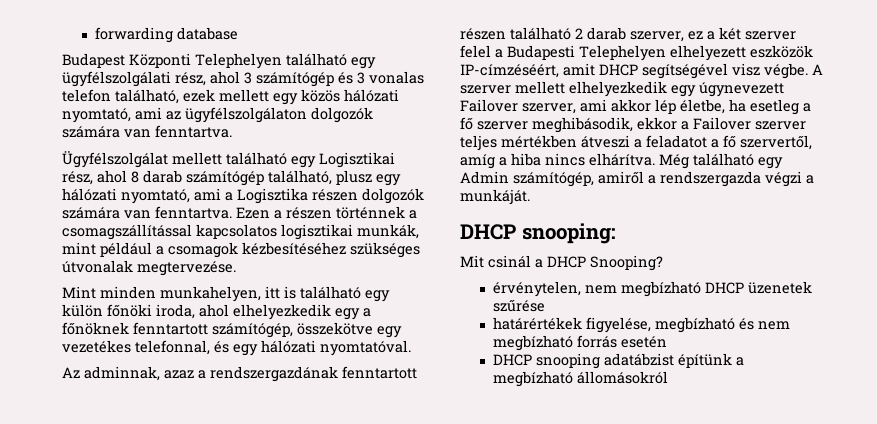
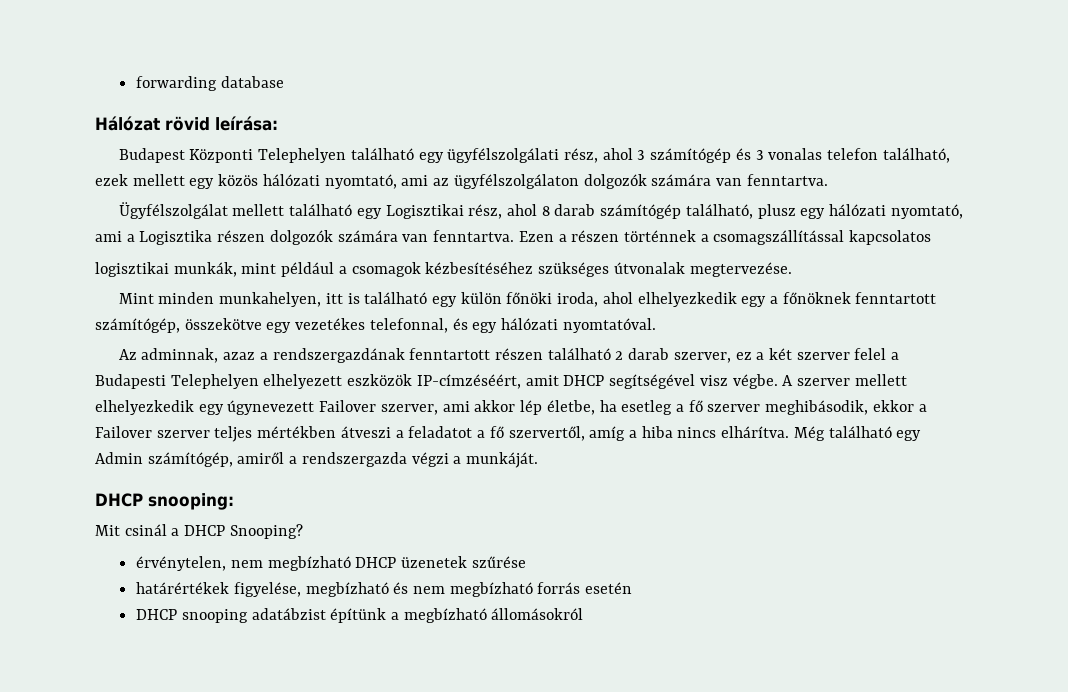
(238, 33) none -> [95,116,278,131] // Hálózat rövid leírása:
(277, 231) none -> (932, 237) //

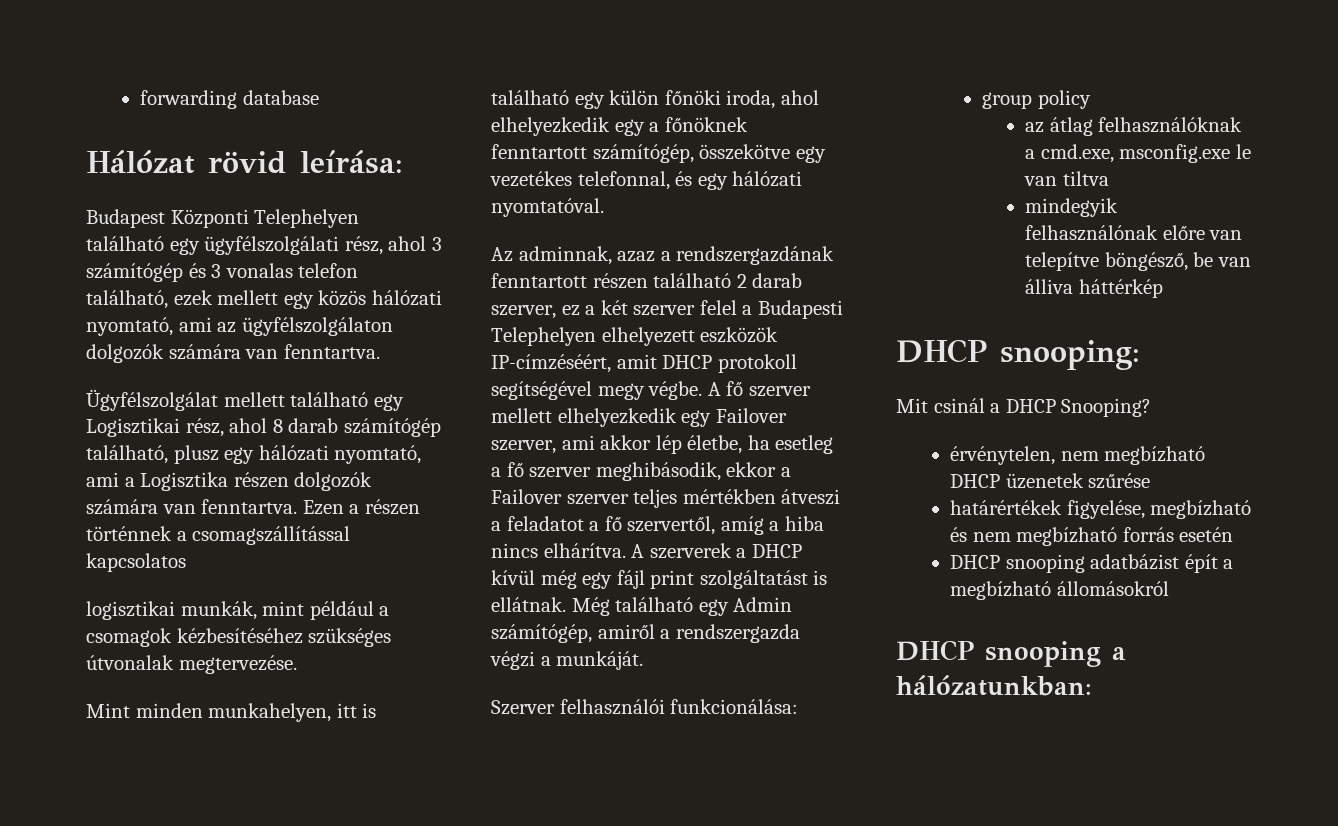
[609,374,728,389] segítségével visz -> [717,354,797,373] [491,381,645,400] protokoll segítségével megy
(794, 380) none -> [726,381,744,396] fő
[227,400,315,415] úgynevezett -> (712, 418) none
(790, 432) none -> [631,543,802,559] [491,570,828,589] [491,597,566,612] A szerverek a DHCP kívül még egy fájl print szolgáltatást is ellátnak.
(539, 460) none -> [491,699,799,715] [982,90,1091,109] [1025,117,1243,136] [1025,144,1251,163] [1024,171,1109,186] [1025,198,1119,217] [1025,225,1243,241] [1025,252,1251,271] [1025,279,1163,298] // Szerver felhasználói funkcionálása: // group policy // az átlag felhasználóknak a cmd.exe, msconfig.exe le van tiltva // mindegyik felhasználónak előre van telepítve böngésző, be van álliva háttérkép
[251,608,387,623] adatábzist építünk -> [1090,554,1218,573] adatbázist épít
(584, 614) none -> [896,640,1126,667] [896,675,1092,696] // DHCP snooping a hálózatunkban:

